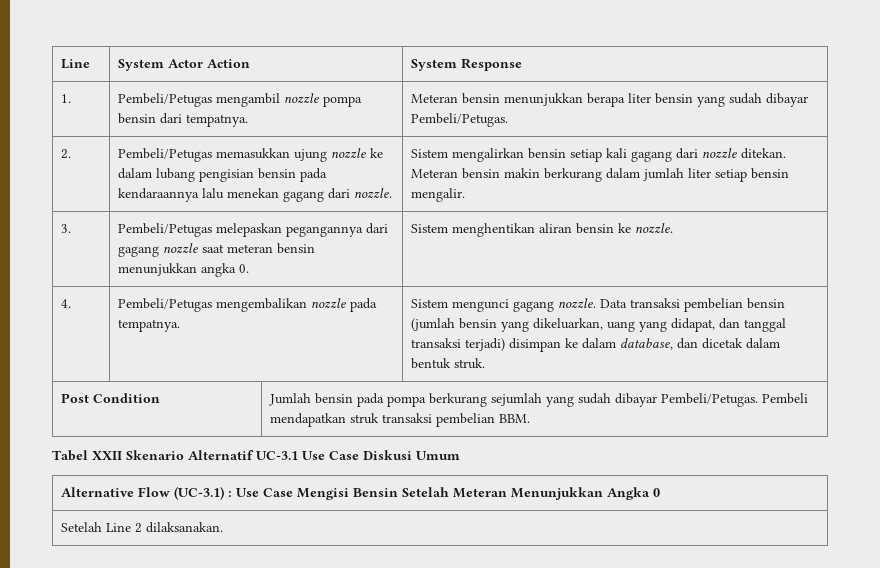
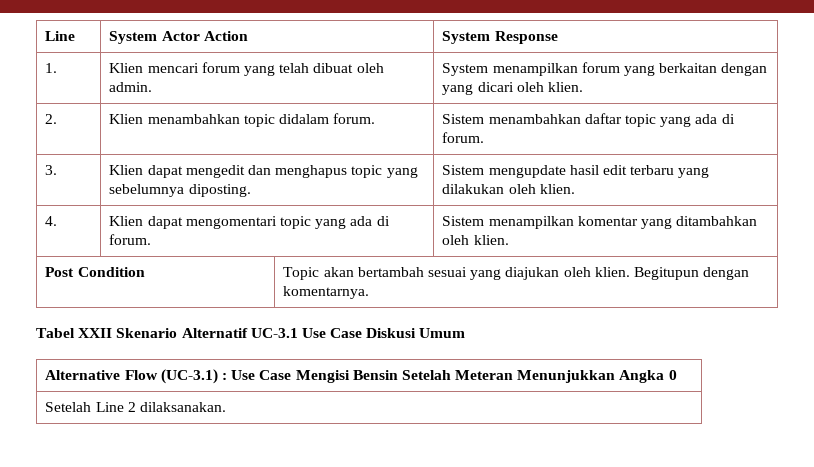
[117,93,362,107] [117,113,248,127] [410,93,808,107] [410,113,508,127] [60,149,71,159] [117,148,383,162] [117,168,327,182] [117,188,392,202] [410,148,786,162] [410,168,789,182] [410,188,465,202] [60,224,71,233] [117,223,388,237] [117,243,315,257] [117,263,249,277] [410,223,673,237] [60,299,71,308] [117,298,377,312] [117,319,180,332] [410,298,785,312] [410,318,786,332] [410,338,780,352] [410,358,485,369] [60,393,160,403] [268,393,808,407] [269,413,530,427] Pembeli/Petugas mengambil nozzle pompa bensin dari tempatnya. | Meteran bensin menunjukkan berapa liter bensin yang sudah dibayar Pembeli/Petugas. // 2. | Pembeli/Petugas memasukkan ujung nozzle ke dalam lubang pengisian bensin pada kendaraannya lalu menekan gagang dari nozzle. | Sistem mengalirkan bensin setiap kali gagang dari nozzle ditekan. Meteran bensin makin berkurang dalam jumlah liter setiap bensin mengalir. // 3. | Pembeli/Petugas melepaskan pegangannya dari gagang nozzle saat meteran bensin menunjukkan angka 0. | Sistem menghentikan aliran bensin ke nozzle. // 4. | Pembeli/Petugas mengembalikan nozzle pada tempatnya. | Sistem mengunci gagang nozzle. Data transaksi pembelian bensin (jumlah bensin yang dikeluarkan, uang yang didapat, dan tanggal transaksi terjadi) disimpan ke dalam database, dan dicetak dalam bentuk struk. // Post Condition | Jumlah bensin pada pompa berkurang sejumlah yang sudah dibayar Pembeli/Petugas. Pembeli mendapatkan struk transaksi pembelian BBM. -> [109,62,384,76] [109,82,153,92] [442,62,768,76] [442,82,583,95] [45,114,58,124] [109,113,376,127] [442,113,735,127] [442,132,485,143] [45,165,58,175] [109,165,418,178] [109,184,251,197] [442,165,710,178] [442,184,575,194] [45,216,58,226] [109,216,390,229] [109,234,152,245] [442,216,758,229] [442,235,509,245] [45,267,145,277] [283,267,750,280] [283,286,370,299] Klien mencari forum yang telah dibuat oleh admin. | System menampilkan forum yang berkaitan dengan yang dicari oleh klien. // 2. | Klien menambahkan topic didalam forum. | Sistem menambahkan daftar topic yang ada di forum. // 3. | Klien dapat mengedit dan menghapus topic yang sebelumnya diposting. | Sistem mengupdate hasil edit terbaru yang dilakukan oleh klien. // 4. | Klien dapat mengomentari topic yang ada di forum. | Sistem menampilkan komentar yang ditambahkan oleh klien. // Post Condition | Topic akan bertambah sesuai yang diajukan oleh klien. Begitupun dengan komentarnya.

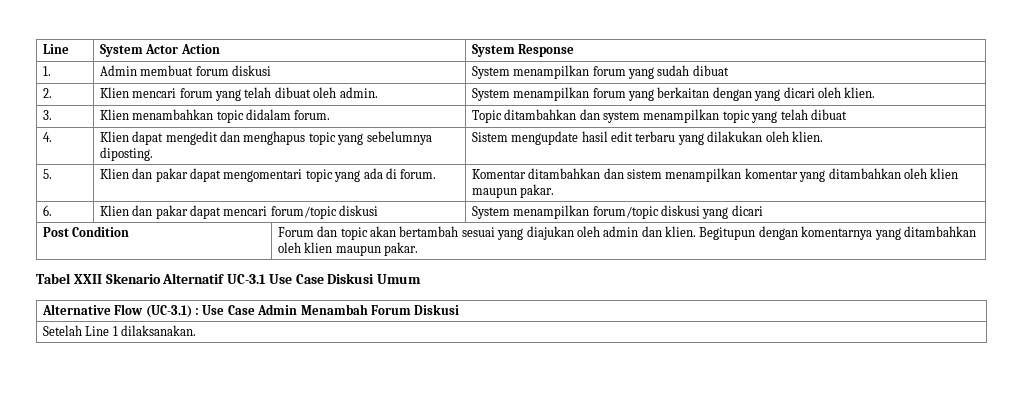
(58, 68) none -> [99,65,272,76] [471,65,729,79] [42,88,52,98] | Admin membuat forum diskusi | System menampilkan forum yang sudah dibuat // 2.
[45,114,58,124] 2. -> [42,110,52,120] 3.
[442,113,735,127] [442,132,485,143] [45,165,58,175] Sistem menambahkan daftar topic yang ada di forum. // 3. -> [471,109,847,123] [42,132,52,142] Topic ditambahkan dan system menampilkan topic yang telah dibuat // 4.
[45,216,58,226] [109,216,144,226] 4. | Klien -> [42,169,52,179] [99,168,188,182] 5. | Klien dan pakar
[442,216,485,226] Sistem -> [471,168,663,179] Komentar ditambahkan dan sistem
[473,235,509,245] klien. -> [930,168,959,179] [471,184,555,198] [42,205,52,216] [99,205,379,219] [471,205,763,219] klien maupun pakar. // 6. | Klien dan pakar dapat mencari forum/topic diskusi | System menampilkan forum/topic diskusi yang dicari
[283,267,320,280] Topic -> [277,226,368,240] Forum dan topic
(591, 272) none -> [603,226,662,237] admin dan
[283,286,370,299] komentarnya. -> [801,226,976,240] [277,242,419,256] komentarnya yang ditambahkan oleh klien maupun pakar.
[295,370,677,383] Mengisi Bensin Setelah Meteran Menunjukkan Angka 0 -> [257,304,460,315] Admin Menambah Forum Diskusi
[127,402,136,412] 2 -> [112,326,118,336] 1

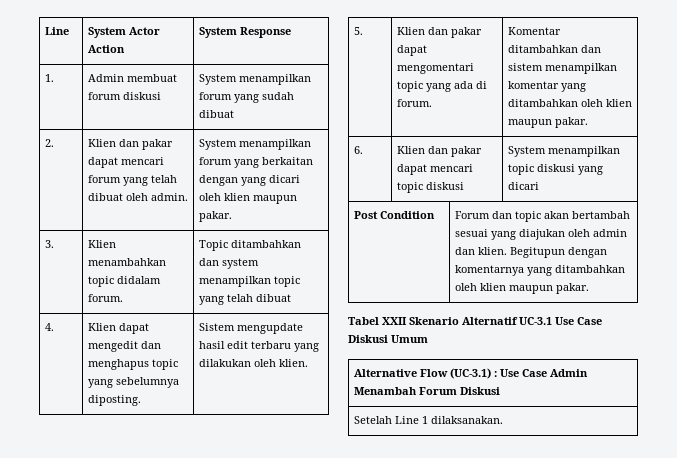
(129, 92) none -> [118,139,173,150] [87,157,118,168] dan pakar dapat
[844,87,876,98] klien. -> [223,193,297,204] [198,211,232,222] klien maupun pakar.
[270,205,379,219] [471,205,659,219] forum/topic diskusi | System menampilkan forum/topic -> [396,182,464,193] [507,146,620,157] [507,164,534,175] topic diskusi | System menampilkan topic

